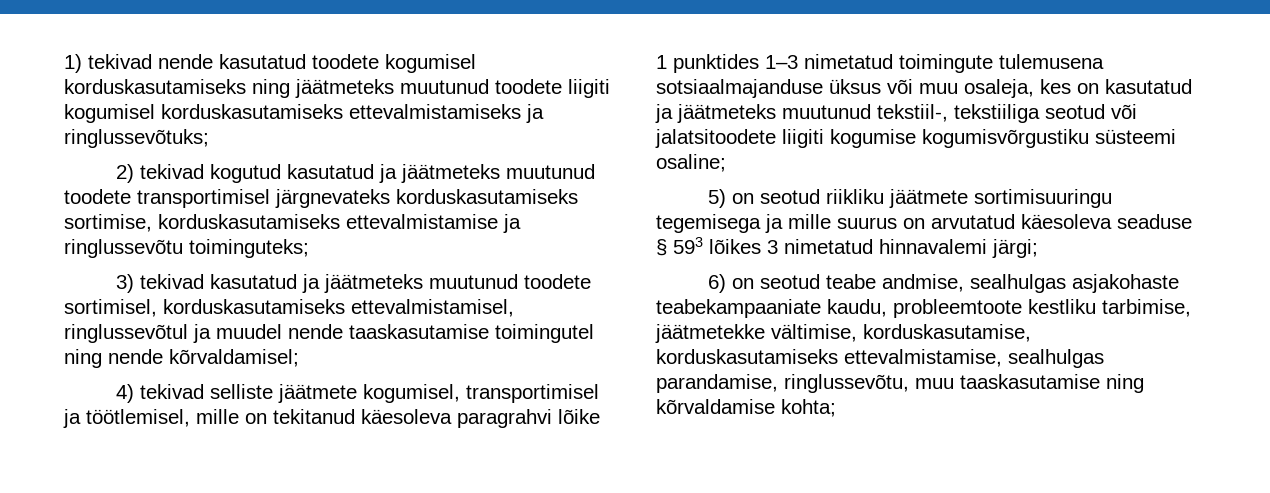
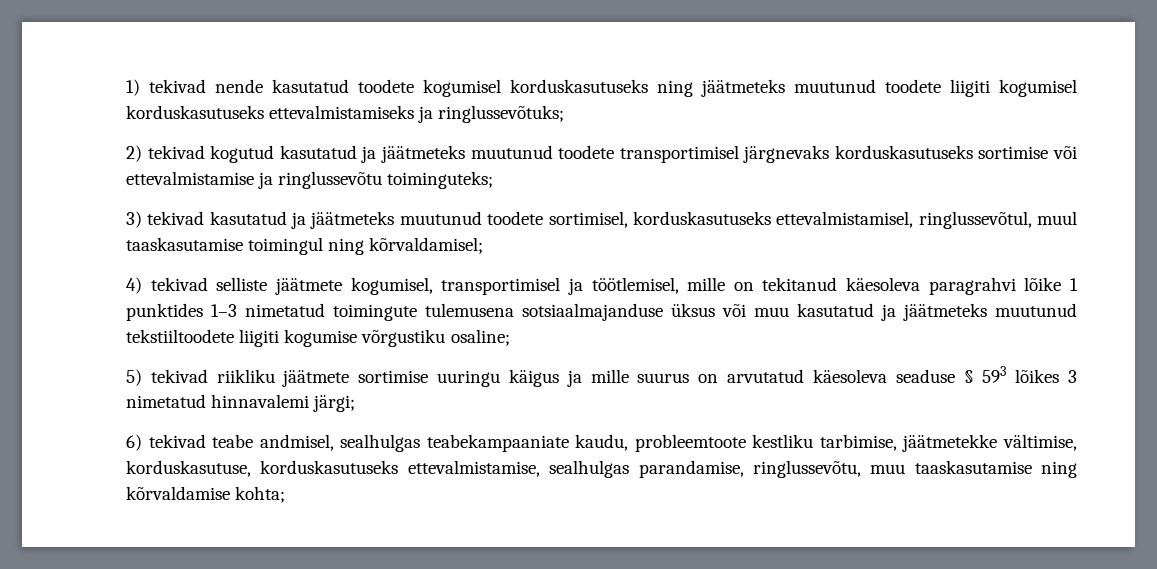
[64,79,246,94] korduskasutamiseks -> [510,79,648,93] korduskasutuseks
[161,104,343,119] korduskasutamiseks -> [126,105,264,119] korduskasutuseks
[275,189,578,208] [64,214,340,232] järgnevateks korduskasutamiseks sortimise, korduskasutamiseks -> [743,145,1078,163] järgnevaks korduskasutuseks sortimise või
[163,299,514,317] [64,324,594,343] [64,349,163,368] korduskasutamiseks ettevalmistamisel, ringlussevõtul ja muudel nende taaskasutamise toimingutel ning nende -> [632,211,1077,229] [126,237,365,255] korduskasutuseks ettevalmistamisel, ringlussevõtul, muul taaskasutamise toimingul ning
[964,79,1192,98] [655,104,1137,123] [655,129,1176,148] [656,154,726,172] [707,189,1112,208] [656,214,761,233] osaleja, kes on kasutatud ja jäätmeteks muutunud tekstiil-, tekstiiliga seotud või jalatsitoodete liigiti kogumise kogumisvõrgustiku süsteemi osaline; // 5) on seotud riikliku jäätmete sortimisuuringu tegemisega -> [797,303,1077,321] [126,329,510,347] [126,369,559,387] kasutatud ja jäätmeteks muutunud tekstiiltoodete liigiti kogumise võrgustiku osaline; // 5) tekivad riikliku jäätmete sortimise uuringu käigus
[731,274,1179,293] on seotud teabe andmise, sealhulgas asjakohaste -> [148,434,421,452] tekivad teabe andmisel, sealhulgas
[863,324,1031,342] [656,349,838,364] korduskasutamise, korduskasutamiseks -> [126,460,399,477] korduskasutuse, korduskasutuseks

